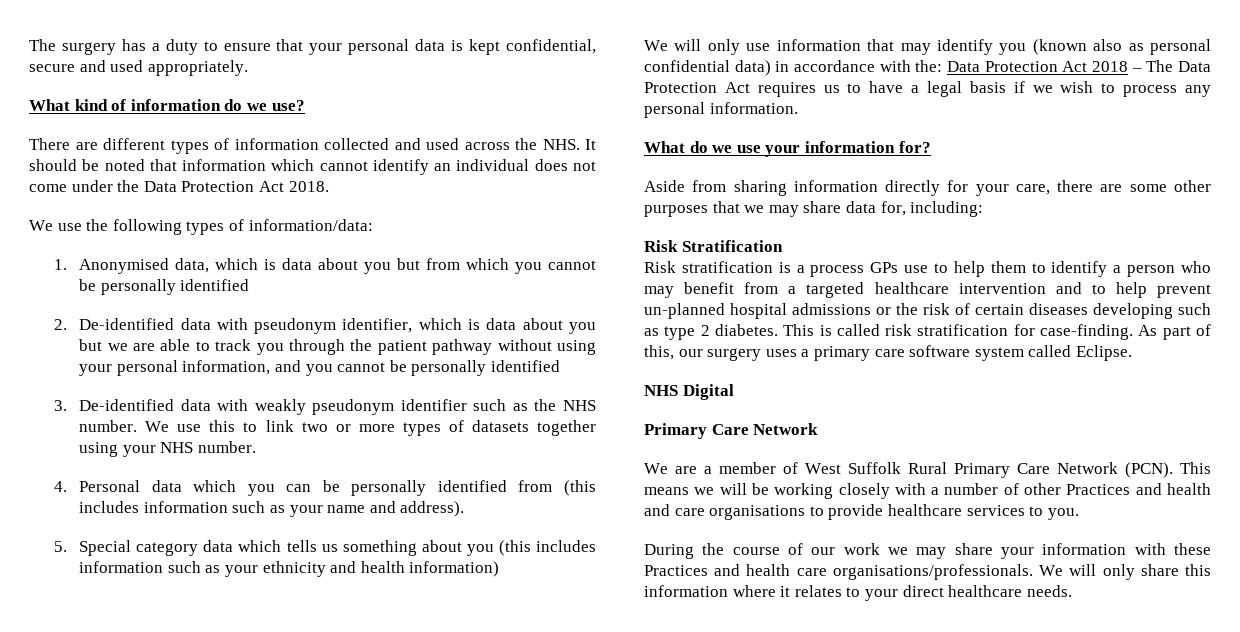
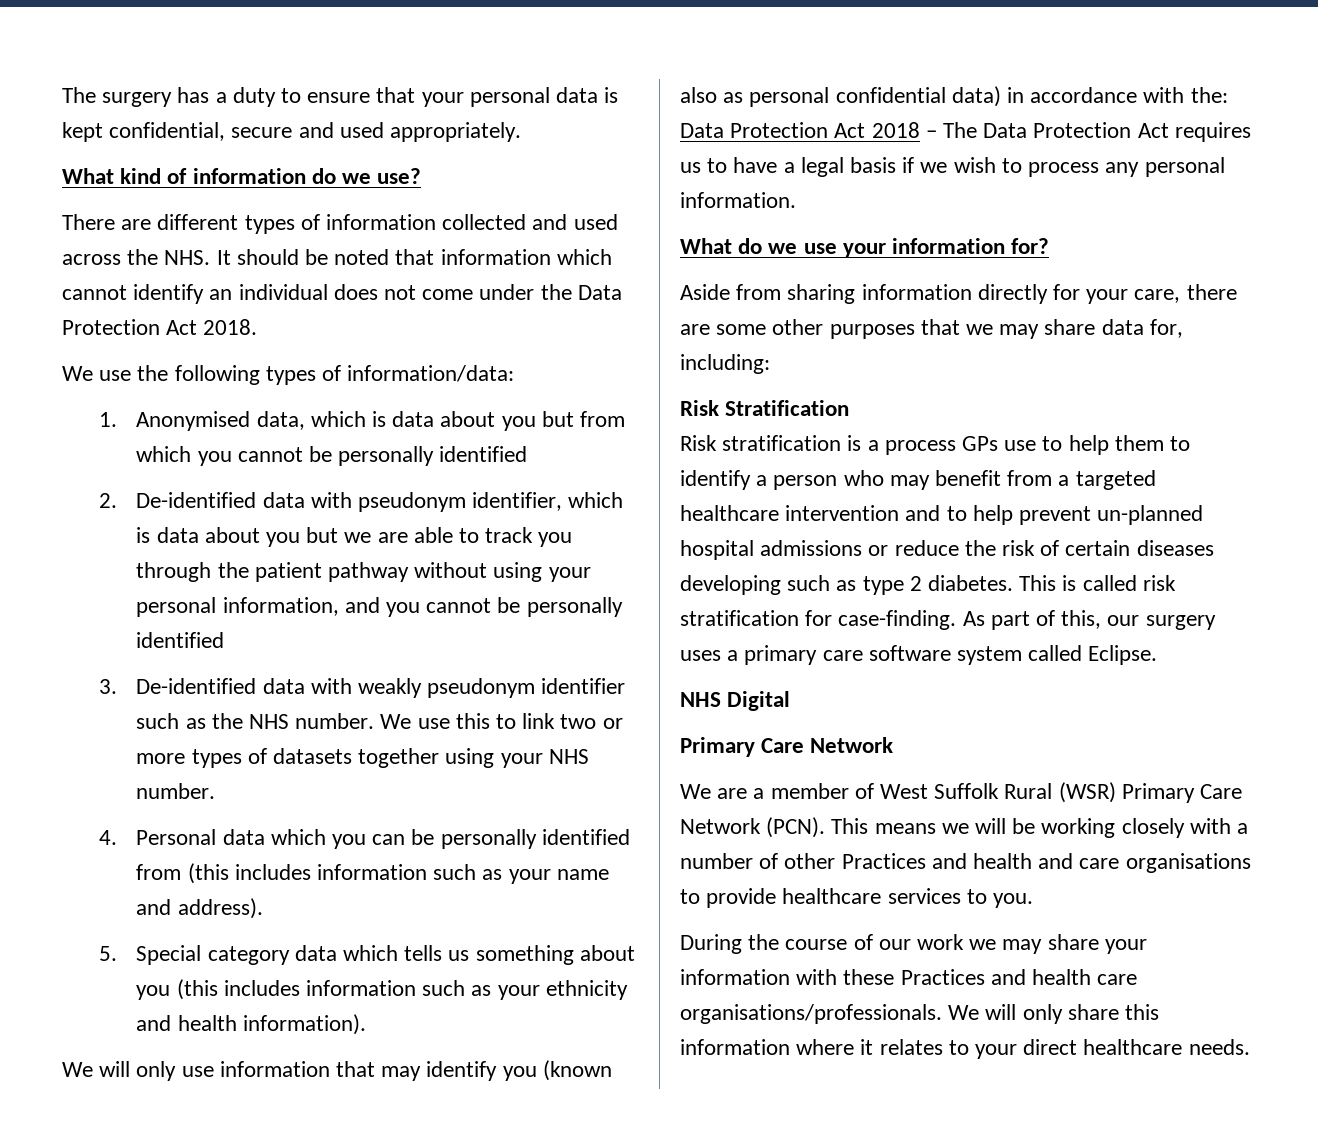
[409,561,500,577] information) -> [242,1014,366,1035] information).
(891, 311) none -> [894,540,959,556] reduce
(947, 468) none -> [1058,782,1116,803] (WSR)

